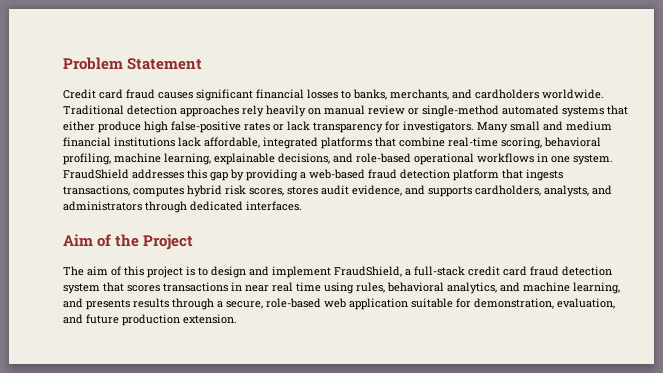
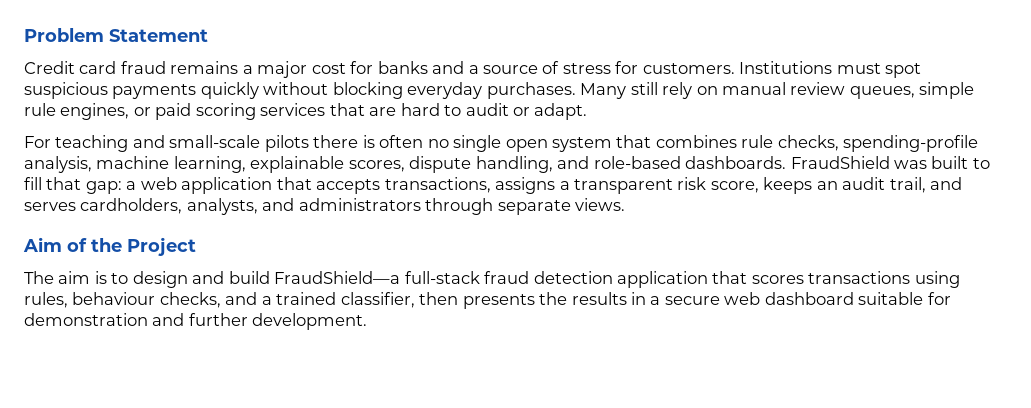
[158,89,604,101] [63,105,628,117] [63,121,612,133] [63,137,601,149] [63,153,613,165] [63,169,563,181] [63,185,472,197] causes significant financial losses to banks, merchants, and cardholders worldwide. Traditional detection approaches rely heavily on manual review or single-method automated systems that either produce high false-positive rates or lack transparency for investigators. Many small and medium financial institutions lack affordable, integrated platforms that combine real-time scoring, behavioral profiling, machine learning, explainable decisions, and role-based operational workflows in one system. FraudShield addresses this gap by providing a web-based fraud detection platform that ingests transactions, computes hybrid risk scores, stores audit evidence, and supports -> [170,61,922,78] [24,82,975,99] [24,103,588,120] [24,135,979,152] [24,156,990,173] [24,177,963,194] [24,202,76,211] remains a major cost for banks and a source of stress for customers. Institutions must spot suspicious payments quickly without blocking everyday purchases. Many still rely on manual review queues, simple rule engines, or paid scoring services that are hard to audit or adapt. // For teaching and small-scale pilots there is often no single open system that combines rule checks, spending-profile analysis, machine learning, explainable scores, dispute handling, and role-based dashboards. FraudShield was built to fill that gap: a web application that accepts transactions, assigns a transparent risk score, keeps an audit trail, and serves
[190,201,302,211] dedicated interfaces. -> [497,198,626,215] separate views.
[111,266,183,278] of this project -> (91, 277) none
[272,266,612,278] [63,283,100,294] implement FraudShield, a full-stack credit card fraud detection system -> [228,271,709,288] build FraudShield—a full-stack fraud detection application
[231,282,620,294] [63,298,615,310] [63,314,237,326] in near real time using rules, behavioral analytics, and machine learning, and presents results through a secure, role-based web application suitable for demonstration, evaluation, and future production extension. -> [914,271,960,288] [24,292,951,309] [24,313,368,330] using rules, behaviour checks, and a trained classifier, then presents the results in a secure web dashboard suitable for demonstration and further development.

